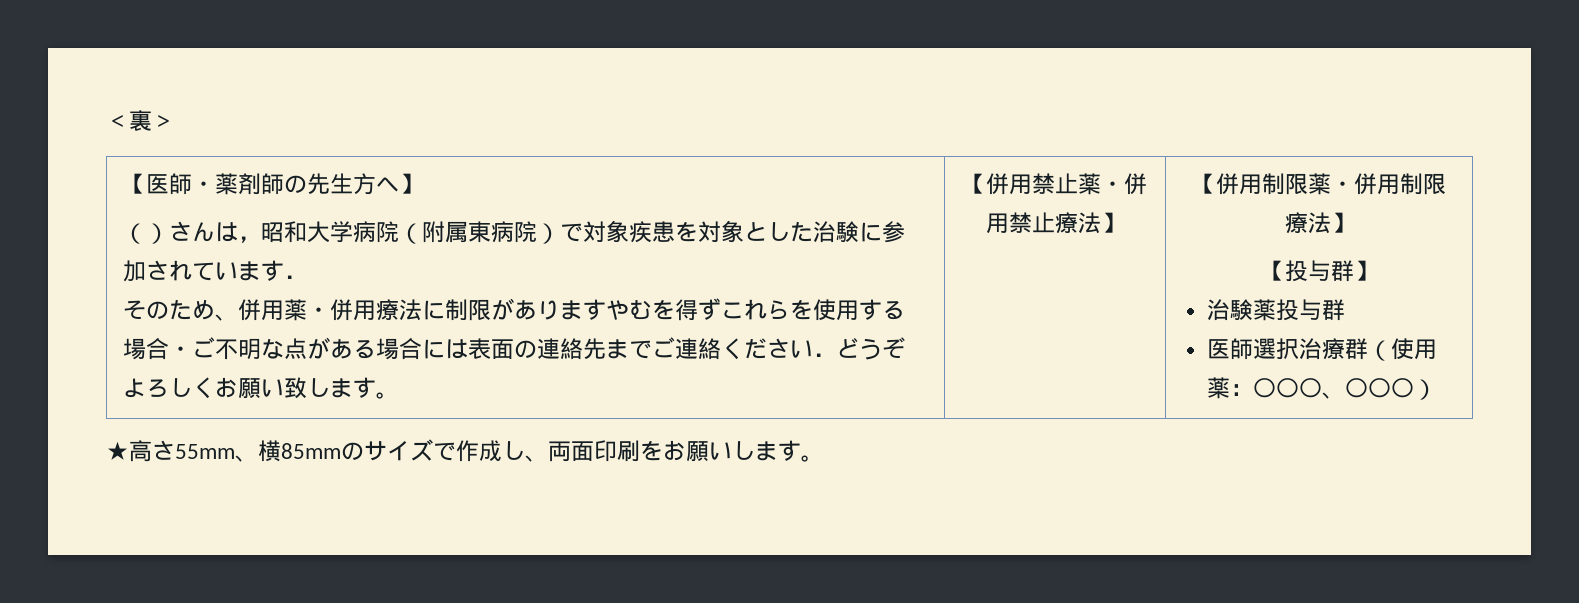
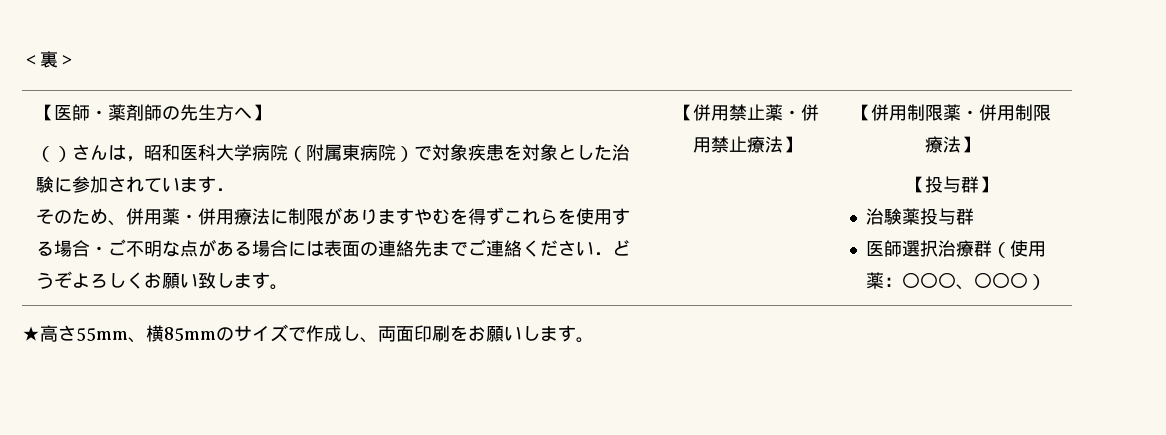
(308, 232) none -> [180,144,217,161] 医科

